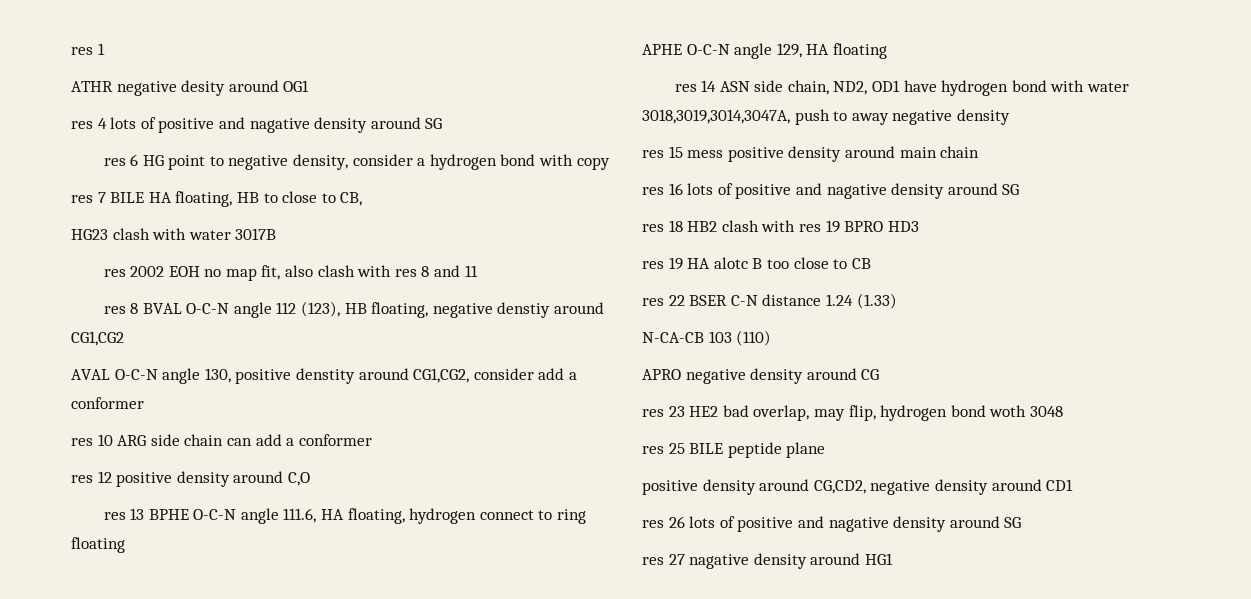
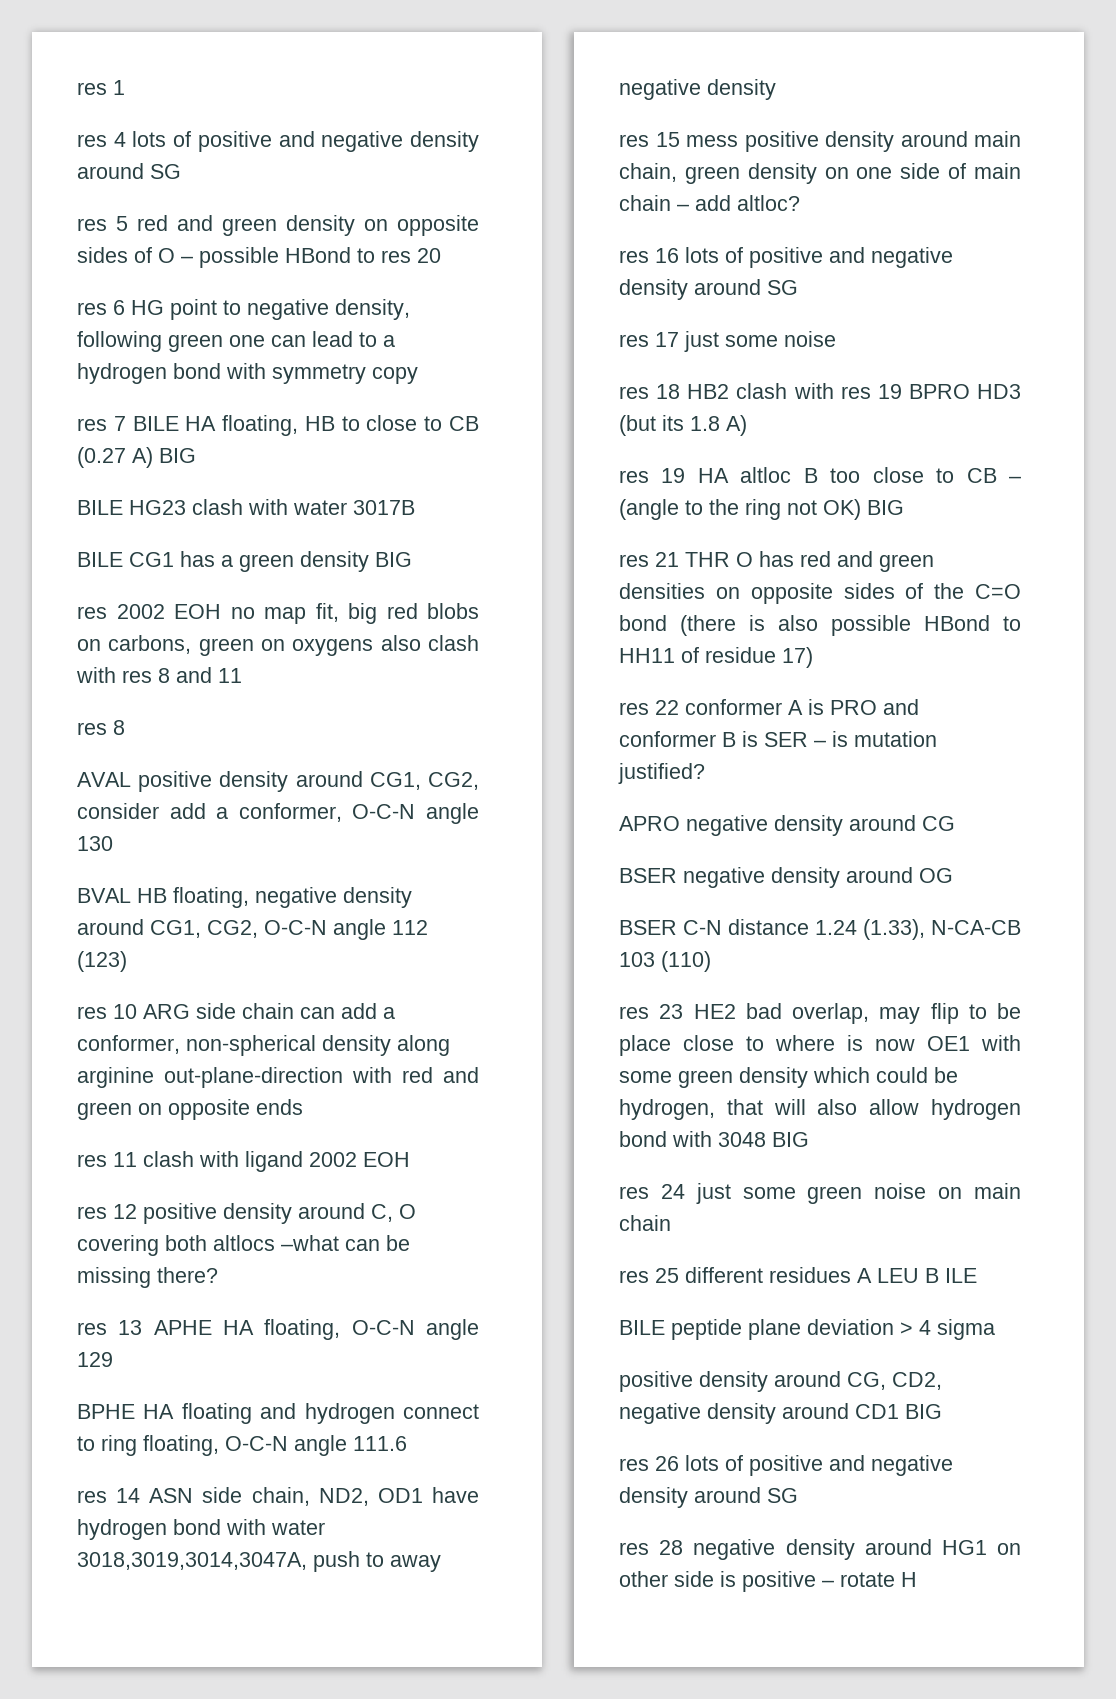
[71,80,310,96] // ATHR negative desity around OG1 -> (125, 87) none
[249,117,443,133] nagative density around SG -> [321,131,479,152] [77,163,181,179] [77,215,479,236] [77,247,441,268] negative density around SG // res 5 red and green density on opposite sides of O – possible HBond to res 20
[352,154,413,166] consider -> [77,331,377,352] following green one can lead to
(573, 160) none -> [272,364,366,384] symmetry
[340,192,363,206] CB, // -> [448,416,479,431] [77,447,196,468] [77,500,123,515] CB (0.27 A) BIG // BILE
(277, 234) none -> [77,551,412,572] // BILE CG1 has a green density BIG
(281, 272) none -> [348,603,479,624] [77,635,374,656] big red blobs on carbons, green on oxygens
[142,301,604,318] [71,331,124,346] [71,368,577,384] [71,397,144,409] BVAL O-C-N angle 112 (123), HB floating, negative denstiy around CG1,CG2 // AVAL O-C-N angle 130, positive denstity around CG1,CG2, consider add a conformer -> [77,771,479,792] [77,803,479,824] [77,836,113,851] [77,887,412,908] [77,919,428,940] [77,951,127,972] // AVAL positive density around CG1, CG2, consider add a conformer, O-C-N angle 130 // BVAL HB floating, negative density around CG1, CG2, O-C-N angle 112 (123)
[298,434,372,446] conformer -> [77,1035,450,1056] [77,1067,479,1088] [77,1099,303,1120] [77,1151,410,1172] conformer, non-spherical density along arginine out-plane-direction with red and green on opposite ends // res 11 clash with ligand 2002 EOH
[287,472,310,486] [103,508,586,524] [71,537,125,553] [642,43,887,59] C,O // res 13 BPHE O-C-N angle 111.6, HA floating, hydrogen connect to ring floating // APHE O-C-N angle 129, HA floating -> [371,1204,416,1222] [77,1235,410,1256] [77,1267,218,1288] [77,1319,479,1340] [77,1352,113,1367] [77,1403,479,1424] [77,1435,407,1456] C, O covering both altlocs –what can be missing there? // res 13 APHE HA floating, O-C-N angle 129 // BPHE HA floating and hydrogen connect to ring floating, O-C-N angle 111.6
[940,146,980,158] chain -> [619,163,1021,184] [619,195,800,211] chain, green density on one side of main chain – add altloc?
[826,183,1020,199] nagative density around SG -> [871,247,953,268] [619,279,798,300] [619,331,836,352] negative density around SG // res 17 just some noise
(919, 226) none -> [619,415,747,436] (but its 1.8 A)
[713,257,748,269] alotc -> [740,467,792,483] altloc
[642,293,897,309] [642,330,772,346] // res 22 BSER C-N distance 1.24 (1.33) // N-CA-CB 103 (110) -> [1009,476,1021,483] [619,499,904,520] [619,551,934,572] [619,583,1021,604] [619,615,1021,636] [619,647,813,668] [619,699,919,715] [619,731,937,747] [618,763,705,784] – (angle to the ring not OK) BIG // res 21 THR O has red and green densities on opposite sides of the C=O bond (there is also possible HBond to HH11 of residue 17) // res 22 conformer A is PRO and conformer B is SER – is mutation justified?
(880, 374) none -> [619,867,953,888] [619,919,1021,940] [619,951,711,972] // BSER negative density around OG // BSER C-N distance 1.24 (1.33), N-CA-CB 103 (110)
[848,405,1027,421] flip, hydrogen bond woth -> [930,1003,1021,1024] [619,1035,1021,1056] [619,1067,958,1088] [619,1099,1021,1120] [619,1131,712,1147] flip to be place close to where is now OE1 with some green density which could be hydrogen, that will also allow hydrogen bond with
[642,443,685,454] // res 25 -> [772,1132,809,1147] [619,1183,1021,1204] [619,1215,671,1231] [619,1267,977,1283] BIG // res 24 just some green noise on main chain // res 25 different residues A LEU B ILE //
[642,479,866,495] // positive density around CG,CD2, -> [807,1319,995,1340] [619,1371,942,1392] deviation > 4 sigma // positive density around CG, CD2,
(1074, 485) none -> [905,1404,942,1419] BIG
[828,516,1022,532] [642,554,750,569] nagative density around SG // res 27 nagative -> [871,1455,953,1476] [619,1487,798,1508] [619,1539,776,1560] negative density around SG // res 28 negative
(893, 559) none -> [997,1543,1021,1555] [619,1571,917,1592] on other side is positive – rotate H

